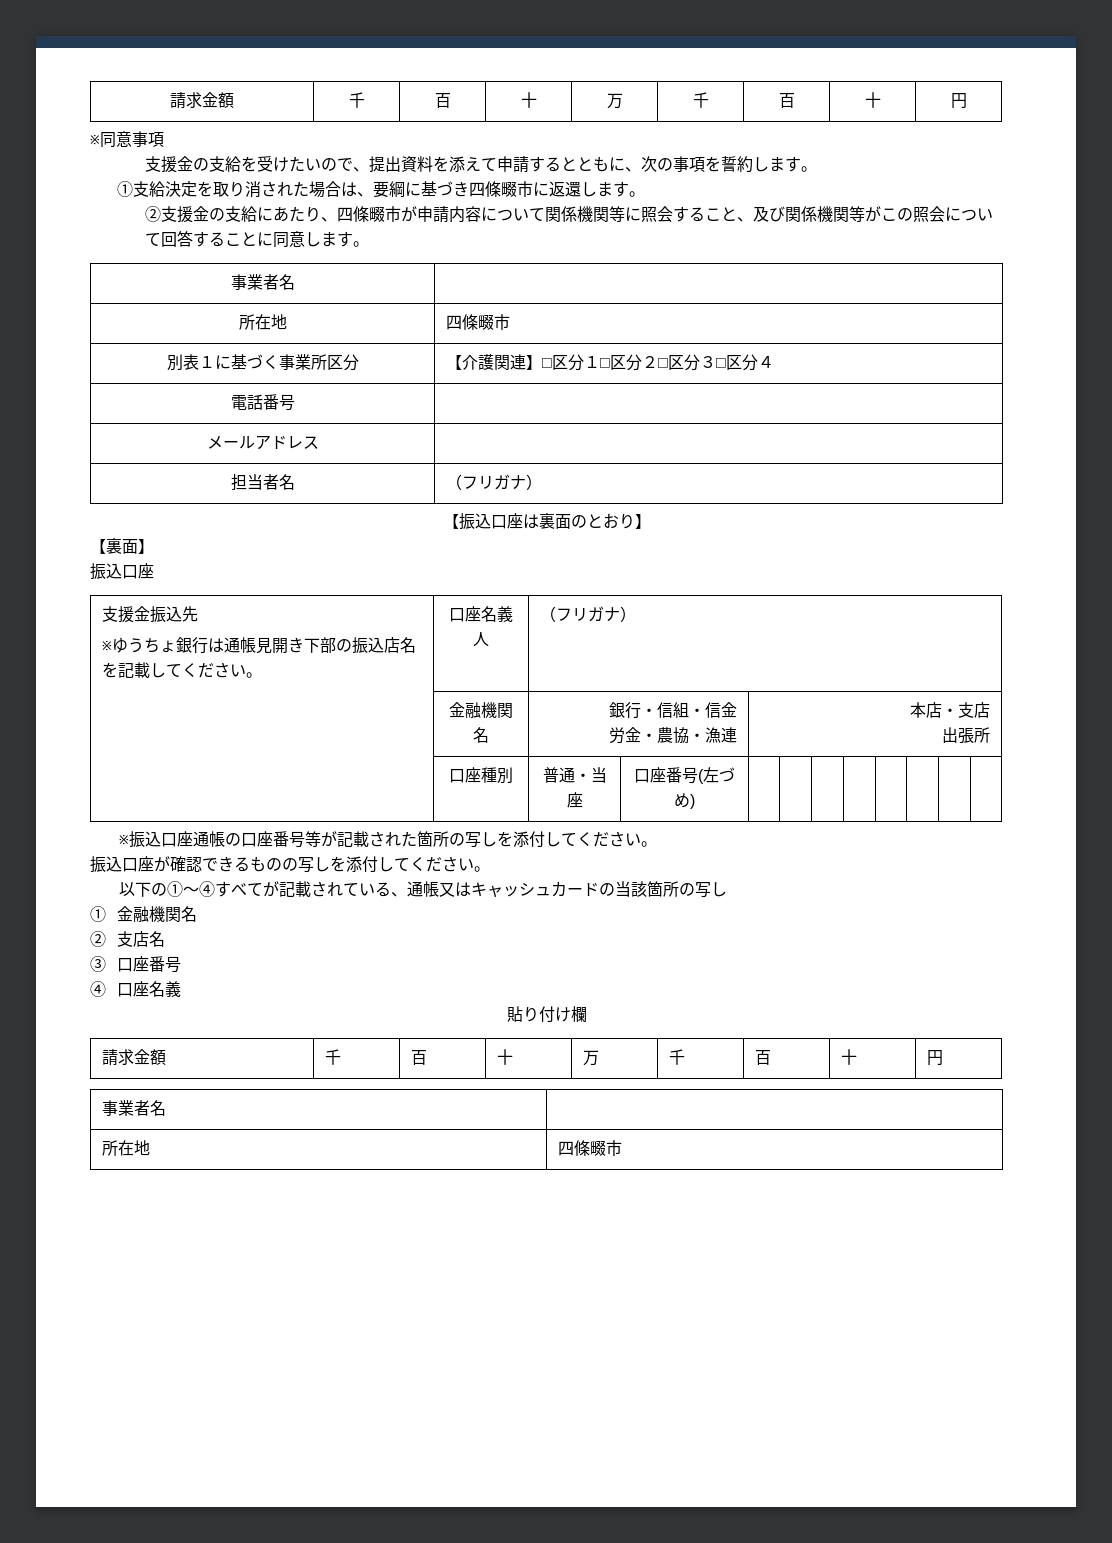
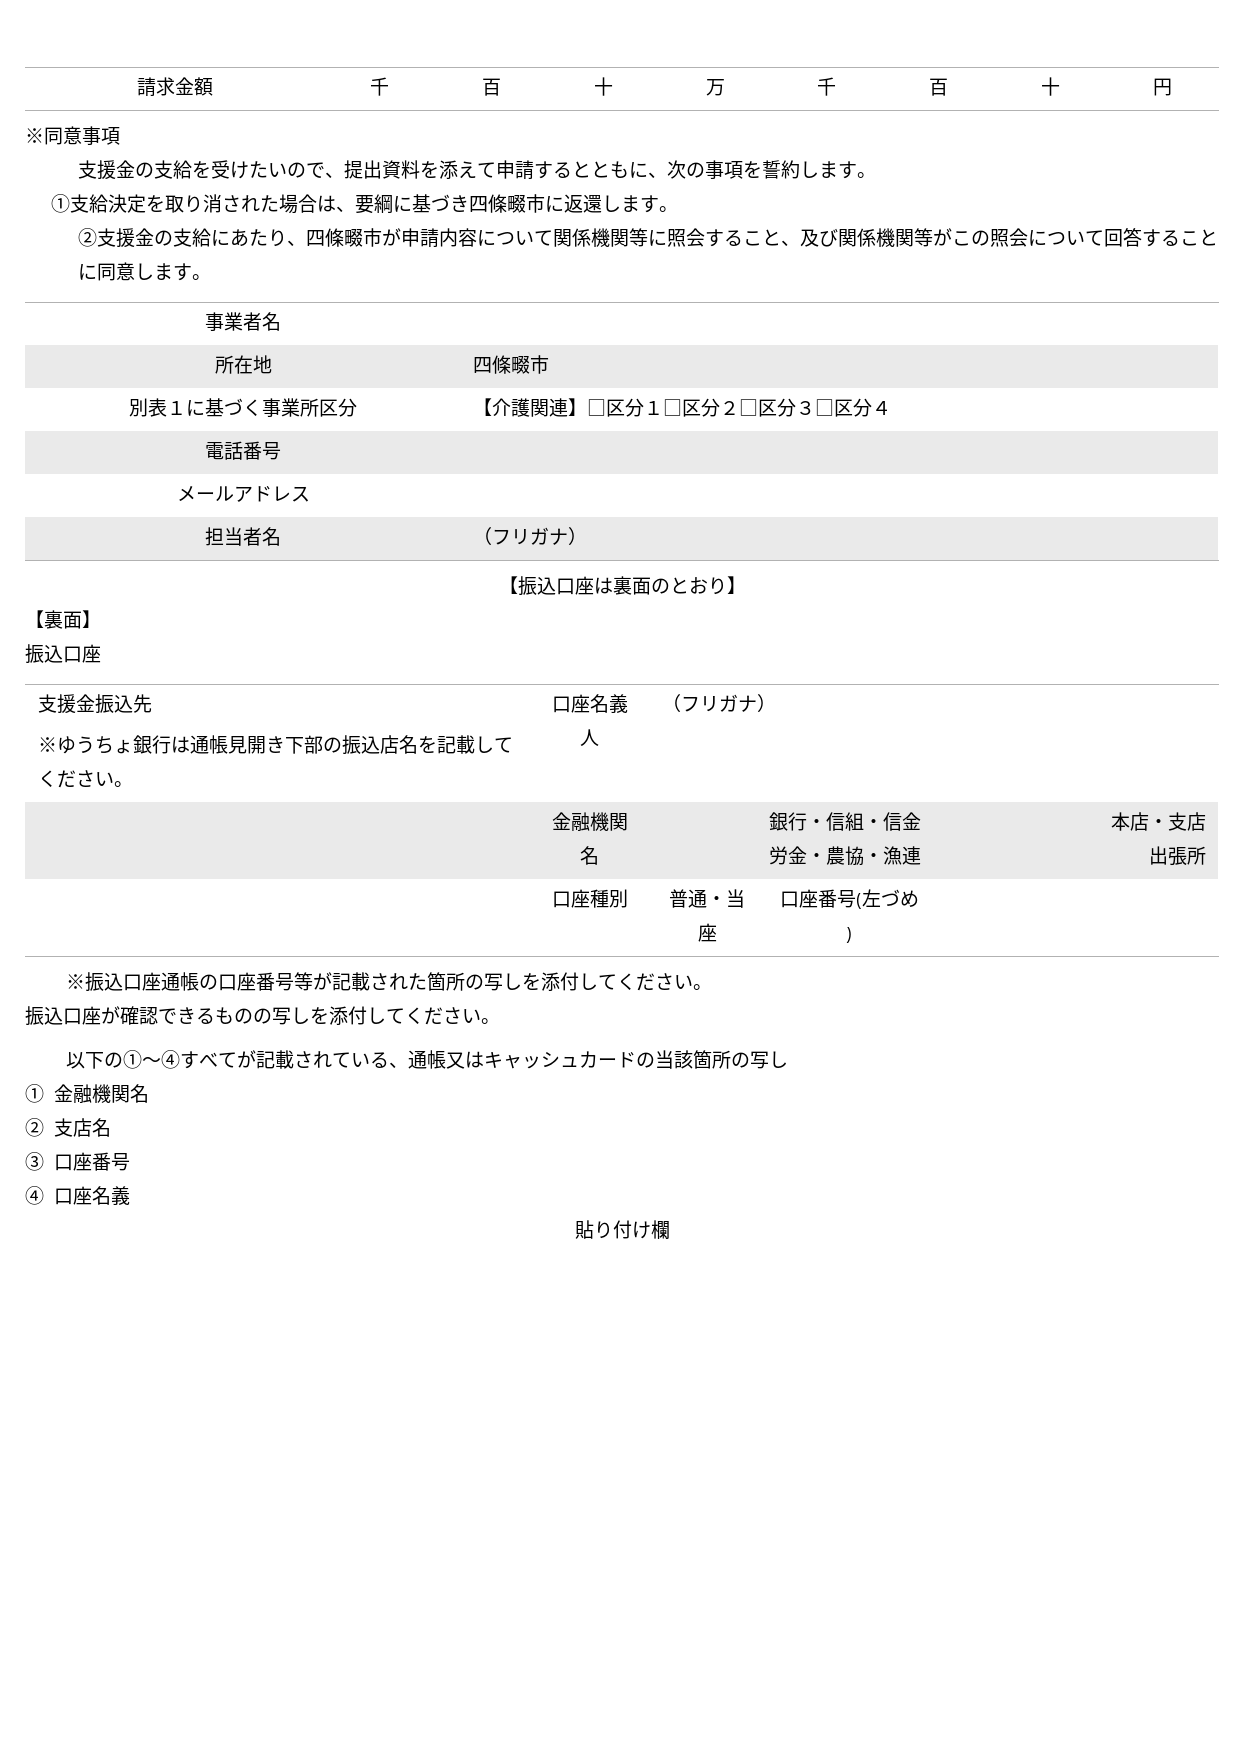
[101,1049,166,1066] [324,1049,341,1065] [410,1050,427,1065] [496,1049,513,1065] [582,1050,599,1066] [668,1049,685,1065] [754,1050,771,1065] [840,1049,857,1065] [926,1050,943,1066] [101,1100,166,1116] [101,1140,150,1156] [557,1140,622,1156] // 請求金額 | 千 | 百 | 十 | 万 | 千 | 百 | 十 | 円 // 事業者名 | // 所在地 | 四條畷市 -> (670, 1229) none

